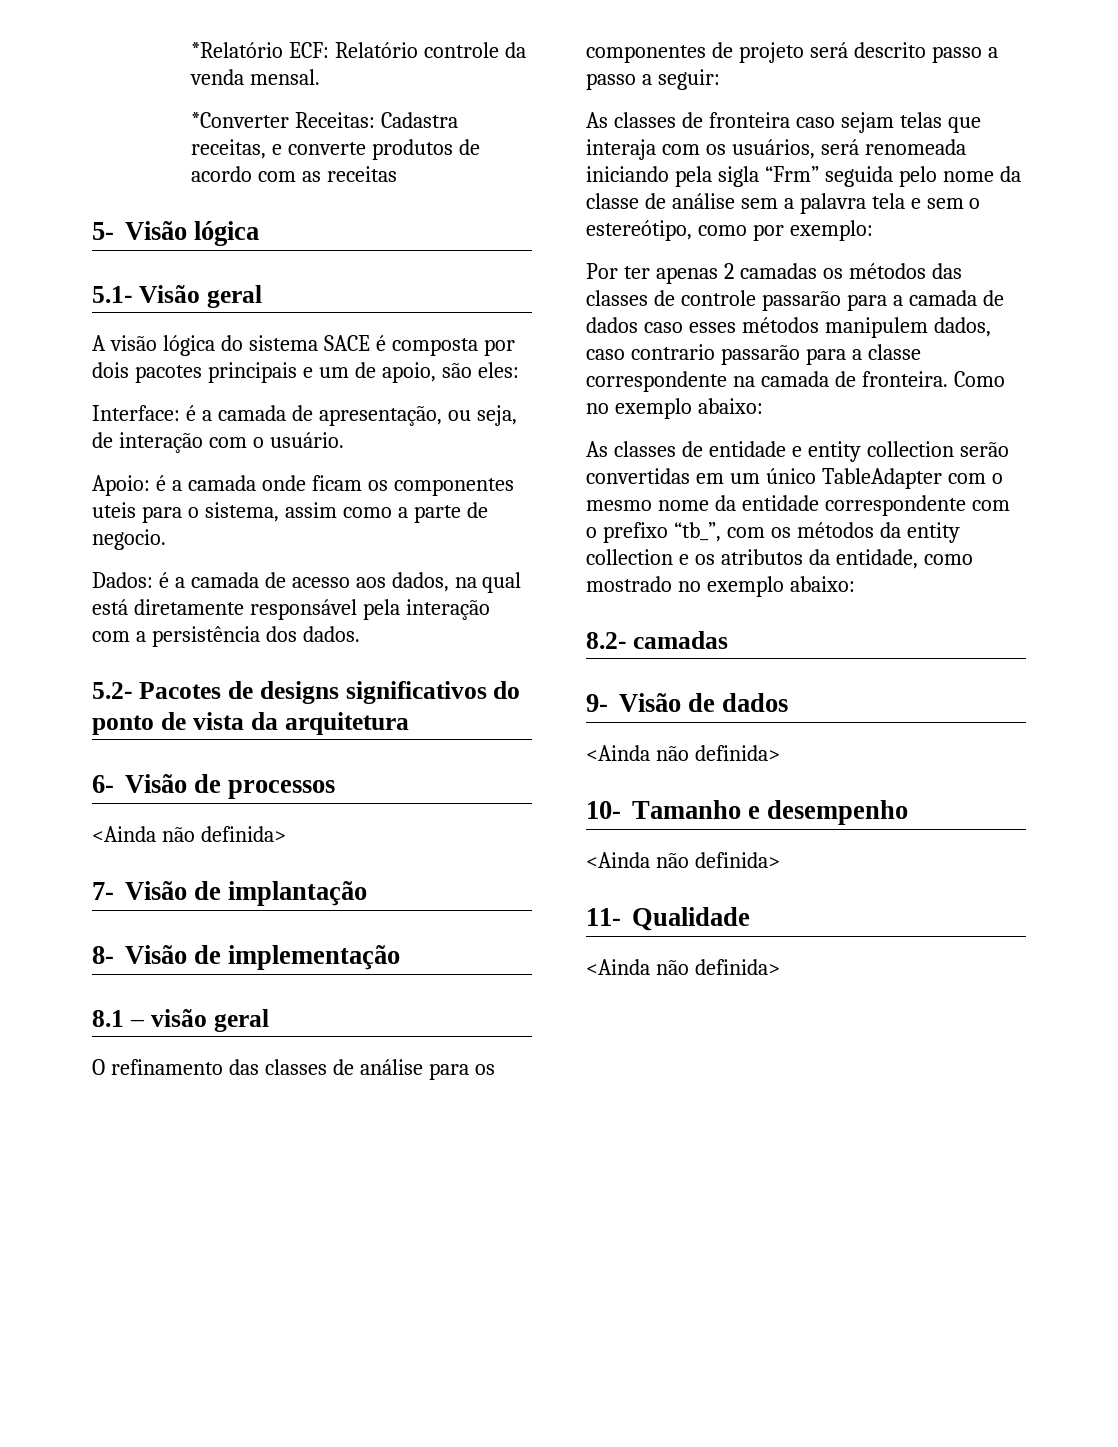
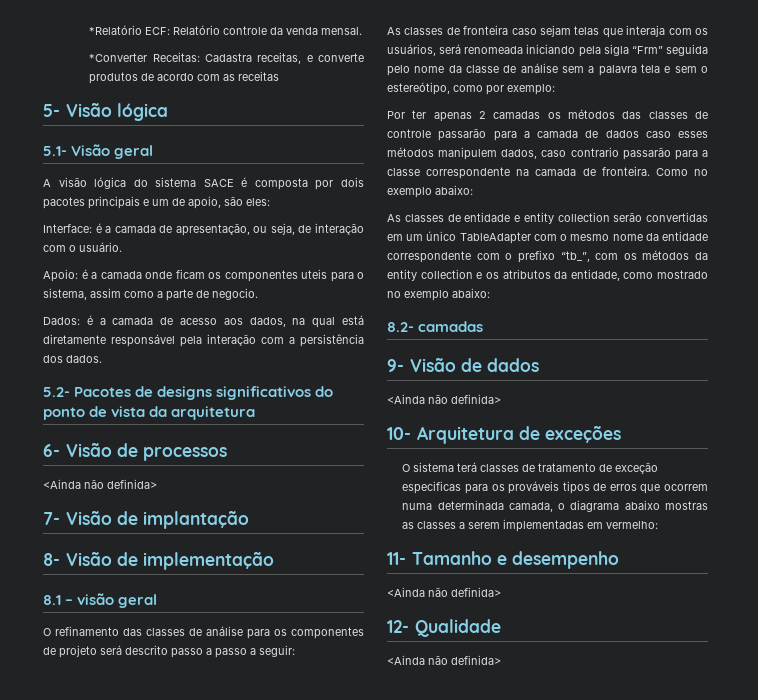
(621, 810) none -> [416,425,621,444] [402,462,659,474] [402,481,708,494] [402,500,708,512] [402,519,659,532] [387,552,406,565] Arquitetura de exceções // O sistema terá classes de tratamento de exceção especificas para os prováveis tipos de erros que ocorrem numa determinada camada, o diagrama abaixo mostras as classes a serem implementadas em vermelho: // 11-
[586,908,621,926] 11- -> [387,620,409,633] 12-

